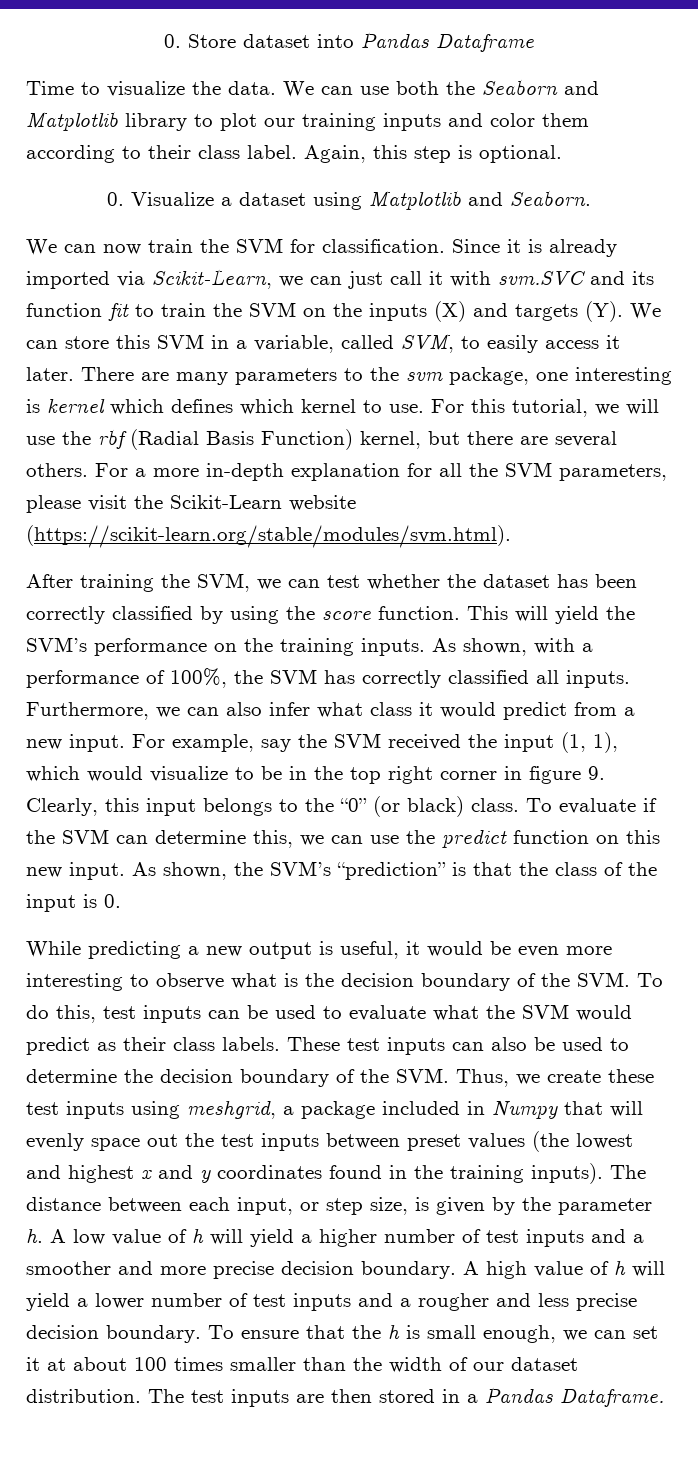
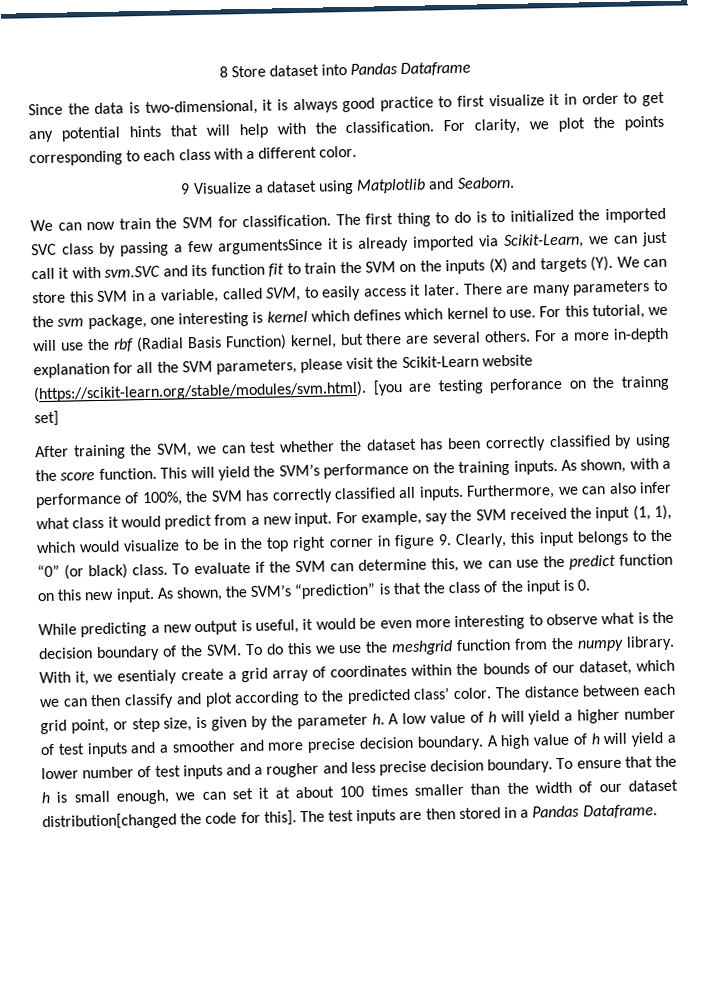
[164,34,181,48] 0. -> [218,66,228,78] 8
[26,79,599,97] [26,111,589,131] [26,145,562,163] [107,192,124,206] Time to visualize the data. We can use both the Seaborn and Matplotlib library to plot our training inputs and color them according to their class label. Again, this step is optional. // 0. -> [28,91,665,117] [28,115,665,143] [29,145,358,167] [180,183,191,195] Since the data is two-dimensional, it is always good practice to first visualize it in order to get any potential hints that will help with the classification. For clarity, we plot the points corresponding to each class with a different color. // 9
[452,239,500,253] Since -> [335,207,666,228] [31,238,323,257] The first thing to do is to initialized the imported SVC class by passing a few argumentsSince
(511, 536) none -> [372,375,670,396] [34,410,59,427] [you are testing perforance on the trainng set]
[56,1004,632,1023] [26,1037,629,1055] [26,1068,654,1087] [26,1100,643,1119] [26,1131,633,1152] [26,1163,603,1184] this, test inputs can be used to evaluate what the SVM would predict as their class labels. These test inputs can also be used to determine the decision boundary of the SVM. Thus, we create these test inputs using meshgrid, a package included in Numpy that will evenly space out the test inputs between preset values (the lowest and highest x and y coordinates found in the training inputs). -> [286,635,675,656] [39,659,675,686] [39,687,493,709] this we use the meshgrid function from the numpy library. With it, we esentialy create a grid array of coordinates within the bounds of our dataset, which we can then classify and plot according to the predicted class’ color.
[237,1197,293,1215] input, -> [40,718,109,735] grid point,
[26,1389,141,1403] distribution. -> [42,810,297,831] distribution[changed the code for this].

